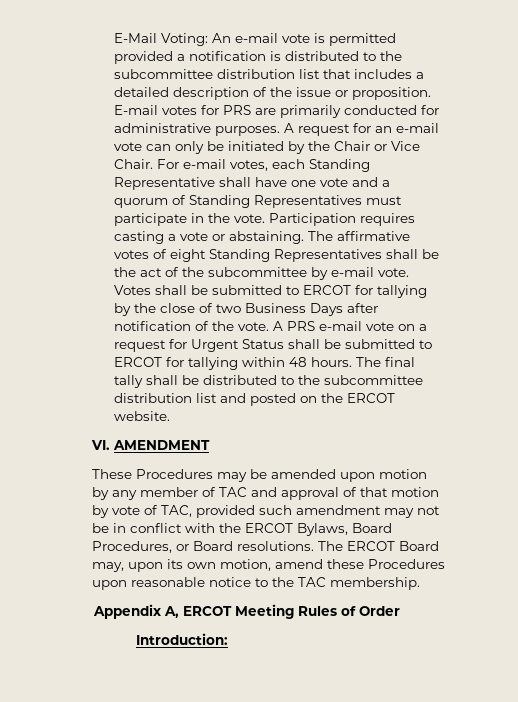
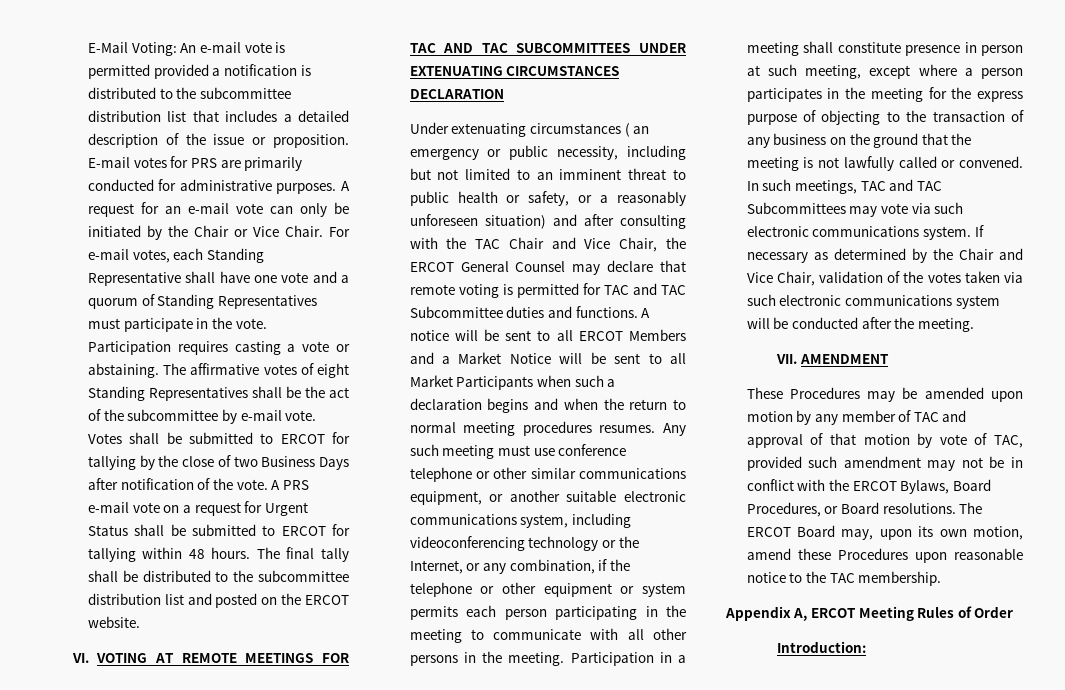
(111, 445) none -> [96,653,349,663] [409,43,686,53] [409,66,620,76] [409,89,504,99] [409,122,650,137] [409,145,686,160] [409,168,686,180] [409,191,686,206] [409,214,686,229] [409,237,686,252] [409,260,686,275] [409,283,686,298] [409,306,651,318] [409,329,686,341] [409,352,686,364] [409,375,616,390] [409,398,686,413] [409,421,686,436] [409,444,627,459] [409,467,686,482] [409,490,686,505] [409,513,631,528] [409,536,639,551] [409,559,630,574] [409,582,686,597] [409,605,686,620] [409,628,687,643] [409,651,686,666] [746,41,1023,56] [746,64,1023,79] [746,87,1023,102] [746,110,1024,125] [746,133,972,148] [746,156,1023,171] [746,179,942,194] [746,202,964,217] [746,225,984,240] [746,248,1023,263] [746,271,1023,286] [746,294,1000,309] [746,317,974,332] [776,354,798,364] VOTING AT REMOTE MEETINGS FOR TAC AND TAC SUBCOMMITTEES UNDER EXTENUATING CIRCUMSTANCES DECLARATION // Under extenuating circumstances ( an emergency or public necessity, including but not limited to an imminent threat to public health or safety, or a reasonably unforeseen situation) and after consulting with the TAC Chair and Vice Chair, the ERCOT General Counsel may declare that remote voting is permitted for TAC and TAC Subcommittee duties and functions. A notice will be sent to all ERCOT Members and a Market Notice will be sent to all Market Participants when such a declaration begins and when the return to normal meeting procedures resumes. Any such meeting must use conference telephone or other similar communications equipment, or another suitable electronic communications system, including videoconferencing technology or the Internet, or any combination, if the telephone or other equipment or system permits each person participating in the meeting to communicate with all other persons in the meeting. Participation in a meeting shall constitute presence in person at such meeting, except where a person participates in the meeting for the express purpose of objecting to the transaction of any business on the ground that the meeting is not lawfully called or convened. In such meetings, TAC and TAC Subcommittees may vote via such electronic communications system. If necessary as determined by the Chair and Vice Chair, validation of the votes taken via such electronic communications system will be conducted after the meeting. // VII.

